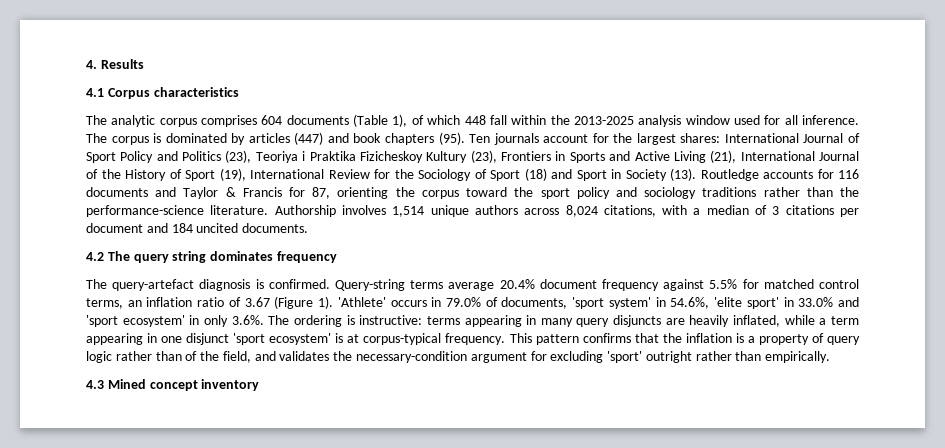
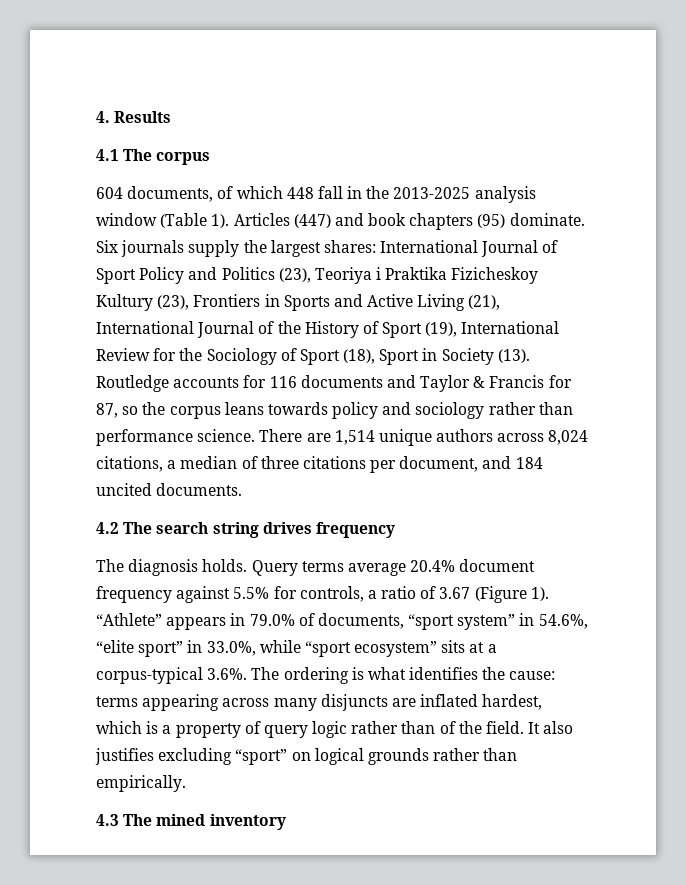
[107,87,239,99] [86,114,408,127] Corpus characteristics // The analytic corpus comprises 604 documents (Table 1), -> [123,149,211,165] [96,186,214,202] The corpus // 604 documents,
[511,115,547,125] within -> [347,186,363,199] in
[733,115,860,125] [86,132,609,145] used for all inference. The corpus is dominated by articles (447) and book chapters (95). Ten journals account for -> [160,213,585,230] [96,240,240,257] (Table 1). Articles (447) and book chapters (95) dominate. Six journals supply
[524,168,572,181] (18) and -> [343,349,376,364] (18),
[337,187,389,199] orienting -> [122,406,139,415] so
[466,187,570,199] toward the sport -> [224,402,328,415] leans towards
[702,187,860,197] [86,205,386,217] traditions rather than the performance-science literature. Authorship involves -> [488,402,573,415] [96,429,331,446] rather than performance science. There are
[662,205,688,215] with -> (163, 464) none
[772,206,780,215] 3 -> [260,456,299,469] three
[86,223,143,233] document -> [399,456,479,472] document,
[133,251,274,263] query string dominates -> [156,522,312,538] search string drives
[112,279,405,291] query-artefact diagnosis is confirmed. Query-string -> [128,559,298,576] diagnosis holds. Query
[763,279,860,289] [86,297,193,309] matched control terms, an inflation -> [299,586,377,602] controls, a
[337,297,427,307] 'Athlete' occurs -> [96,613,227,630] “Athlete” appears
[572,297,860,309] [86,315,859,327] [86,333,732,345] 'sport system' in 54.6%, 'elite sport' in 33.0% and 'sport ecosystem' in only 3.6%. The ordering is instructive: terms appearing in many query disjuncts are heavily inflated, while a term appearing in one disjunct 'sport ecosystem' is at corpus-typical frequency. This pattern confirms that the inflation -> [408,613,588,630] [96,640,497,657] [96,667,556,684] [96,694,543,711] [96,721,142,734] “sport system” in 54.6%, “elite sport” in 33.0%, while “sport ecosystem” sits at a corpus-typical 3.6%. The ordering is what identifies the cause: terms appearing across many disjuncts are inflated hardest, which
[222,351,692,363] field, and validates the necessary-condition argument for excluding 'sport' outright -> [486,721,574,734] [95,748,429,765] field. It also justifies excluding “sport” on logical grounds
[107,379,198,391] Mined concept -> [123,814,206,826] The mined

